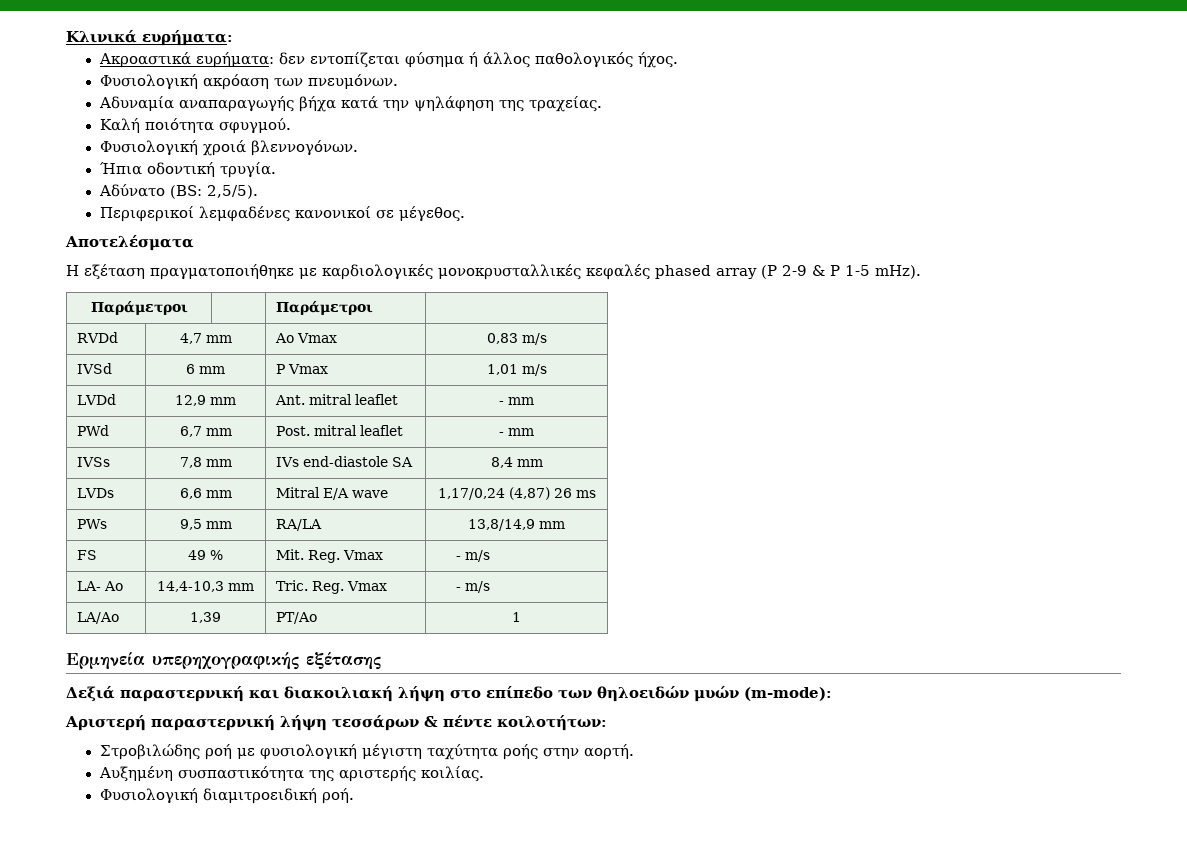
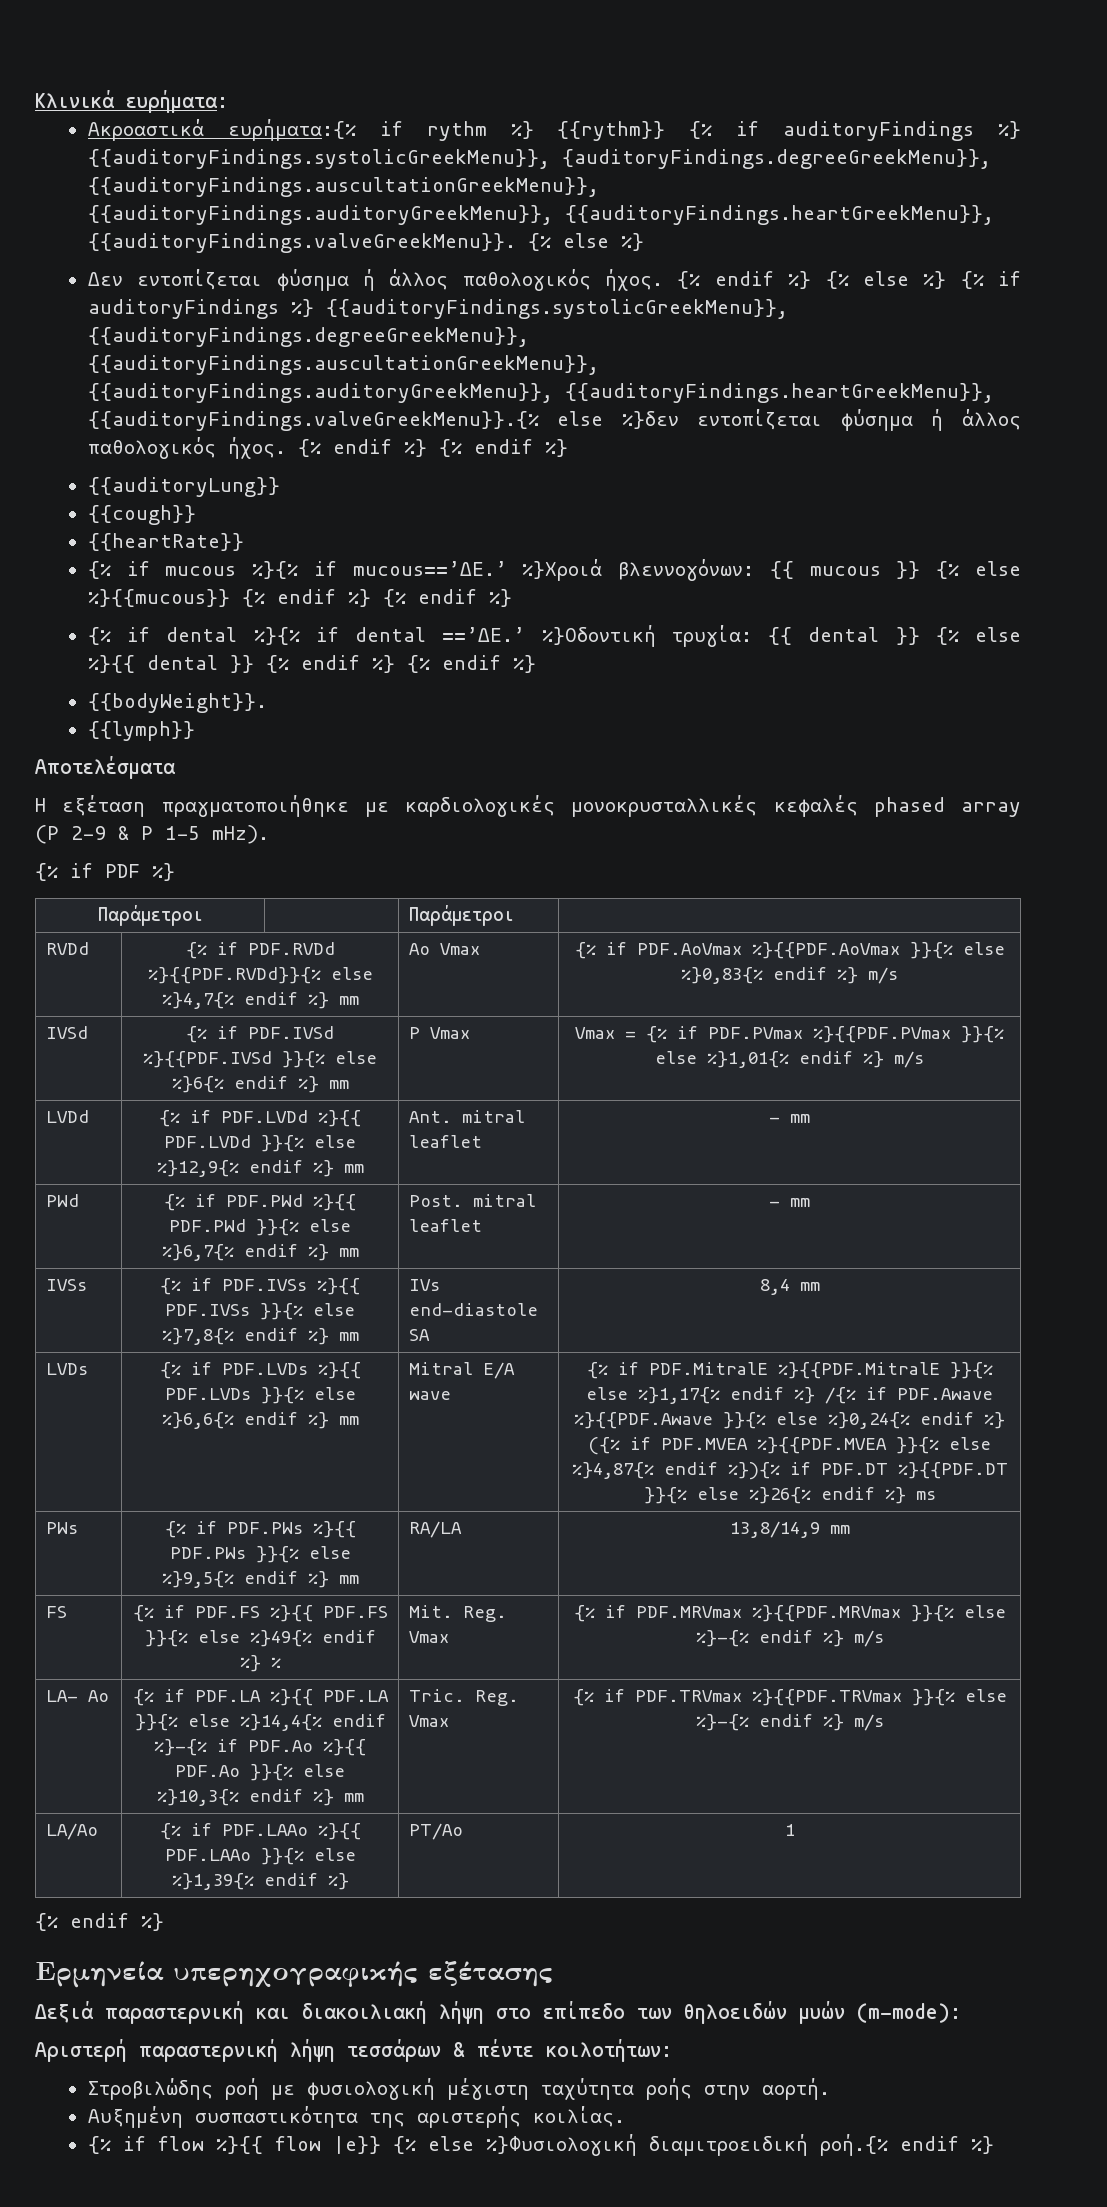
[195,52,678,68] [99,74,398,90] [98,96,602,112] [99,118,291,134] [99,140,358,156] [99,162,276,178] [98,184,258,199] [99,206,465,222] ευρήματα: δεν εντοπίζεται φύσημα ή άλλος παθολογικός ήχος. // Φυσιολογική ακρόαση των πνευμόνων. // Αδυναμία αναπαραγωγής βήχα κατά την ψηλάφηση της τραχείας. // Καλή ποιότητα σφυγμού. // Φυσιολογική χροιά βλεννογόνων. // Ήπια οδοντική τρυγία. // Αδύνατο (BS: 2,5/5). // Περιφερικοί λεμφαδένες κανονικοί σε μέγεθος. -> [227,119,1022,141] [87,149,991,169] [87,177,599,197] [87,205,994,225] [87,233,644,253] [87,269,1021,292] [87,299,788,319] [87,327,529,347] [87,355,599,375] [87,383,994,403] [87,409,1021,431] [87,437,568,460] [87,477,280,497] [87,505,196,525] [87,533,244,551] [87,559,1021,581] [87,589,512,607] [87,625,1021,647] [87,655,536,673] [87,693,267,713] [87,721,195,741] ευρήματα:{% if rythm %} {{rythm}} {% if auditoryFindings %} {{auditoryFindings.systolicGreekMenu}}, {auditoryFindings.degreeGreekMenu}}, {{auditoryFindings.auscultationGreekMenu}}, {{auditoryFindings.auditoryGreekMenu}}, {{auditoryFindings.heartGreekMenu}}, {{auditoryFindings.valveGreekMenu}}. {% else %} // Δεν εντοπίζεται φύσημα ή άλλος παθολογικός ήχος. {% endif %} {% else %} {% if auditoryFindings %} {{auditoryFindings.systolicGreekMenu}}, {{auditoryFindings.degreeGreekMenu}}, {{auditoryFindings.auscultationGreekMenu}}, {{auditoryFindings.auditoryGreekMenu}}, {{auditoryFindings.heartGreekMenu}}, {{auditoryFindings.valveGreekMenu}}.{% else %}δεν εντοπίζεται φύσημα ή άλλος παθολογικός ήχος. {% endif %} {% endif %} // {{auditoryLung}} // {{cough}} // {{heartRate}} // {% if mucous %}{% if mucous==’ΔΕ.’ %}Χροιά βλεννογόνων: {{ mucous }} {% else %}{{mucous}} {% endif %} {% endif %} // {% if dental %}{% if dental ==’ΔΕ.’ %}Οδοντική τρυγία: {{ dental }} {% else %}{{ dental }} {% endif %} {% endif %} // {{bodyWeight}}. // {{lymph}}
(921, 272) none -> [35,863,175,881] // {% if PDF %}
[179,333,232,344] [274,333,337,343] [486,333,547,345] [76,363,112,374] [186,364,225,374] [275,364,328,374] [486,364,547,376] [76,394,116,405] [175,395,206,406] 4,7 mm | Ao Vmax | 0,83 m/s // IVSd | 6 mm | P Vmax | 1,01 m/s // LVDd | 12,9 -> [185,942,335,959] [147,967,373,984] [161,992,359,1009] [409,943,481,955] [574,942,1005,959] [681,967,898,984] [46,1026,89,1039] [186,1026,334,1043] [143,1051,377,1068] [171,1076,349,1093] [409,1027,471,1039] [575,1026,1004,1043] [655,1051,924,1068] [46,1110,90,1123] [159,1110,361,1127] [164,1135,356,1152] [156,1160,334,1177] {% if PDF.RVDd %}{{PDF.RVDd}}{% else %}4,7{% endif %} mm | Ao Vmax | {% if PDF.AoVmax %}{{PDF.AoVmax }}{% else %}0,83{% endif %} m/s // IVSd | {% if PDF.IVSd %}{{PDF.IVSd }}{% else %}6{% endif %} mm | P Vmax | Vmax = {% if PDF.PVmax %}{{PDF.PVmax }}{% else %}1,01{% endif %} m/s // LVDd | {% if PDF.LVDd %}{{ PDF.LVDd }}{% else %}12,9{% endif %}
[179,426,202,437] 6,7 -> [164,1194,356,1211] [169,1219,351,1236] [161,1244,329,1261] {% if PDF.PWd %}{{ PDF.PWd }}{% else %}6,7{% endif %}
[179,457,202,468] 7,8 -> [160,1278,360,1295] [165,1303,355,1320] [161,1328,329,1345] {% if PDF.IVSs %}{{ PDF.IVSs }}{% else %}7,8{% endif %}
[179,488,232,499] [275,487,388,500] [437,487,596,500] [76,519,107,529] [179,519,202,530] 6,6 mm | Mitral E/A wave | 1,17/0,24 (4,87) 26 ms // PWs | 9,5 -> [159,1362,361,1379] [164,1387,356,1404] [161,1412,359,1429] [409,1362,516,1379] [409,1391,452,1400] [586,1362,993,1379] [586,1387,993,1404] [574,1412,1005,1429] [588,1437,991,1455] [571,1462,1008,1480] [643,1487,936,1504] [46,1522,79,1534] [164,1521,356,1538] [169,1546,351,1563] [161,1571,329,1588] {% if PDF.LVDs %}{{ PDF.LVDs }}{% else %}6,6{% endif %} mm | Mitral E/A wave | {% if PDF.MitralE %}{{PDF.MitralE }}{% else %}1,17{% endif %} /{% if PDF.Awave %}{{PDF.Awave }}{% else %}0,24{% endif %} ({% if PDF.MVEA %}{{PDF.MVEA }}{% else %}4,87{% endif %}){% if PDF.DT %}{{PDF.DT }}{% else %}26{% endif %} ms // PWs | {% if PDF.PWs %}{{ PDF.PWs }}{% else %}9,5{% endif %}
[188,550,223,560] [275,549,383,563] [456,550,491,562] [76,581,123,591] [157,581,254,592] [275,580,387,594] [456,581,491,593] [76,612,119,624] [190,612,221,623] 49 % | Mit. Reg. Vmax | - m/s // LA- Ao | 14,4-10,3 mm | Tric. Reg. Vmax | - m/s // LA/Ao | 1,39 -> [132,1605,388,1622] [144,1630,376,1647] [239,1655,281,1672] [409,1605,508,1622] [409,1631,450,1643] [573,1605,1006,1622] [695,1630,884,1647] [46,1690,110,1702] [132,1689,389,1706] [134,1714,386,1731] [154,1739,366,1756] [175,1764,345,1781] [156,1789,364,1806] [409,1689,520,1706] [409,1715,450,1727] [572,1689,1007,1706] [695,1714,884,1731] [46,1823,99,1840] [159,1823,361,1840] [164,1848,356,1865] [171,1873,349,1890] {% if PDF.FS %}{{ PDF.FS }}{% else %}49{% endif %} % | Mit. Reg. Vmax | {% if PDF.MRVmax %}{{PDF.MRVmax }}{% else %}-{% endif %} m/s // LA- Ao | {% if PDF.LA %}{{ PDF.LA }}{% else %}14,4{% endif %}-{% if PDF.Ao %}{{ PDF.Ao }}{% else %}10,3{% endif %} mm | Tric. Reg. Vmax | {% if PDF.TRVmax %}{{PDF.TRVmax }}{% else %}-{% endif %} m/s // LA/Ao | {% if PDF.LAAo %}{{ PDF.LAAo }}{% else %}1,39{% endif %}
(521, 617) none -> [35,1913,164,1931] // {% endif %}
[99,788,354,804] Φυσιολογική διαμιτροειδική ροή. -> [87,2134,994,2156] {% if flow %}{{ flow |e}} {% else %}Φυσιολογική διαμιτροειδική ροή.{% endif %}

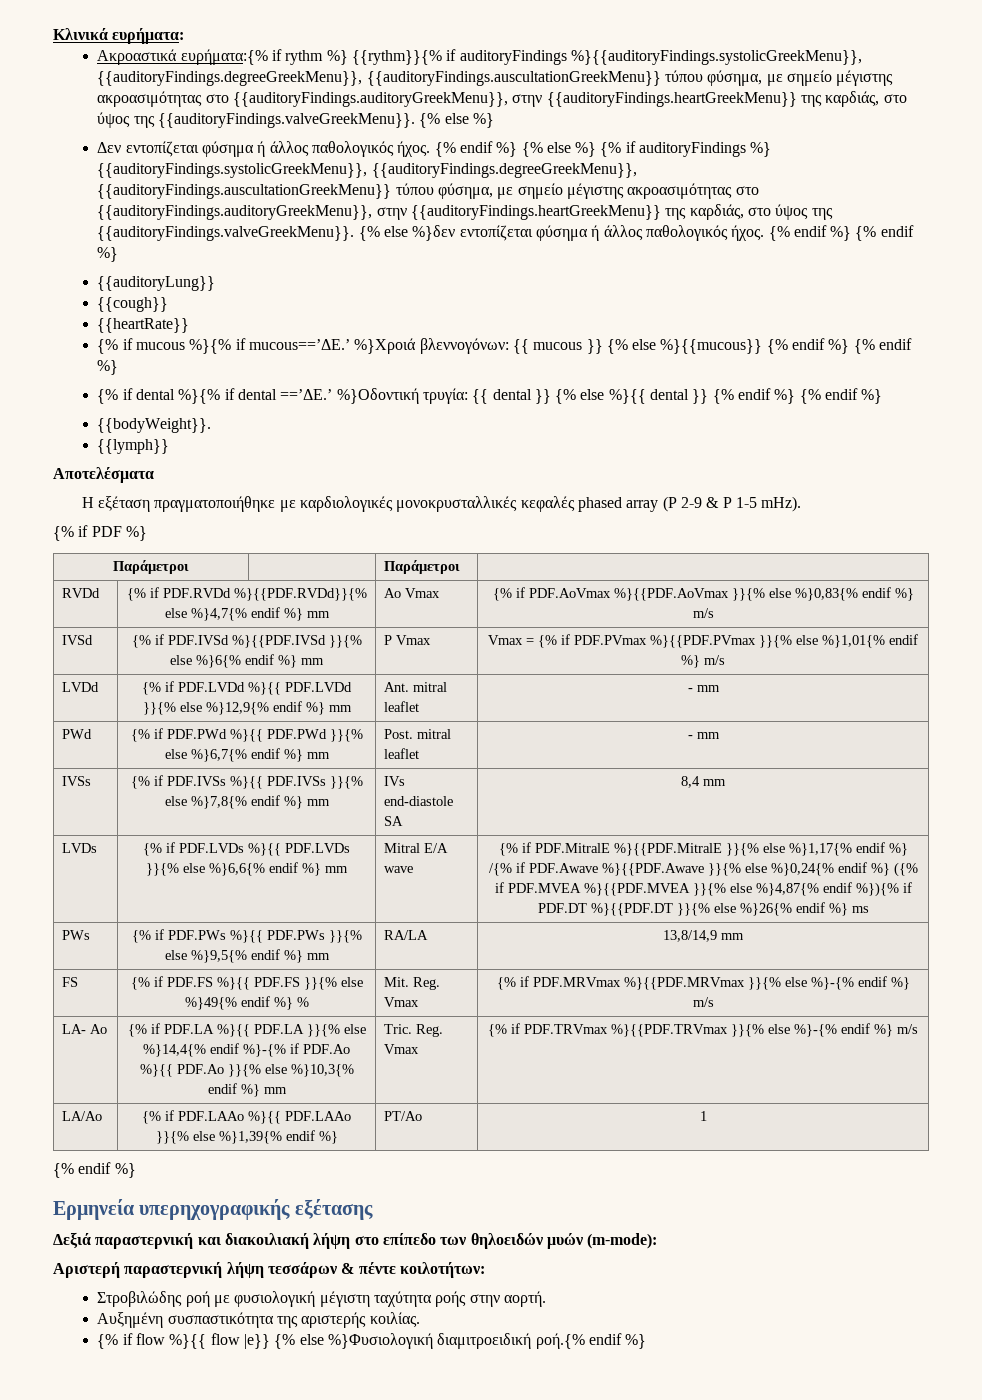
[557,121,1022,141] [87,149,991,169] [87,177,599,197] [87,205,994,225] {{rythm}} {% if auditoryFindings %} {{auditoryFindings.systolicGreekMenu}}, {auditoryFindings.degreeGreekMenu}}, {{auditoryFindings.auscultationGreekMenu}}, {{auditoryFindings.auditoryGreekMenu}}, {{auditoryFindings.heartGreekMenu}}, -> [351,49,862,65] [97,70,894,86] [97,91,907,107] [97,112,155,128] {{rythm}}{% if auditoryFindings %}{{auditoryFindings.systolicGreekMenu}}, {{auditoryFindings.degreeGreekMenu}}, {{auditoryFindings.auscultationGreekMenu}} τύπου φύσημα, με σημείο μέγιστης ακροασιμότητας στο {{auditoryFindings.auditoryGreekMenu}}, στην {{auditoryFindings.heartGreekMenu}} της καρδιάς, στο ύψος της
[87,355,599,375] [87,383,994,403] [87,411,539,431] {{auditoryFindings.auscultationGreekMenu}}, {{auditoryFindings.auditoryGreekMenu}}, {{auditoryFindings.heartGreekMenu}}, {{auditoryFindings.valveGreekMenu}}.{% -> [97,183,759,199] [97,204,833,220] [97,226,380,241] {{auditoryFindings.auscultationGreekMenu}} τύπου φύσημα, με σημείο μέγιστης ακροασιμότητας στο {{auditoryFindings.auditoryGreekMenu}}, στην {{auditoryFindings.heartGreekMenu}} της καρδιάς, στο ύψος της {{auditoryFindings.valveGreekMenu}}. {%

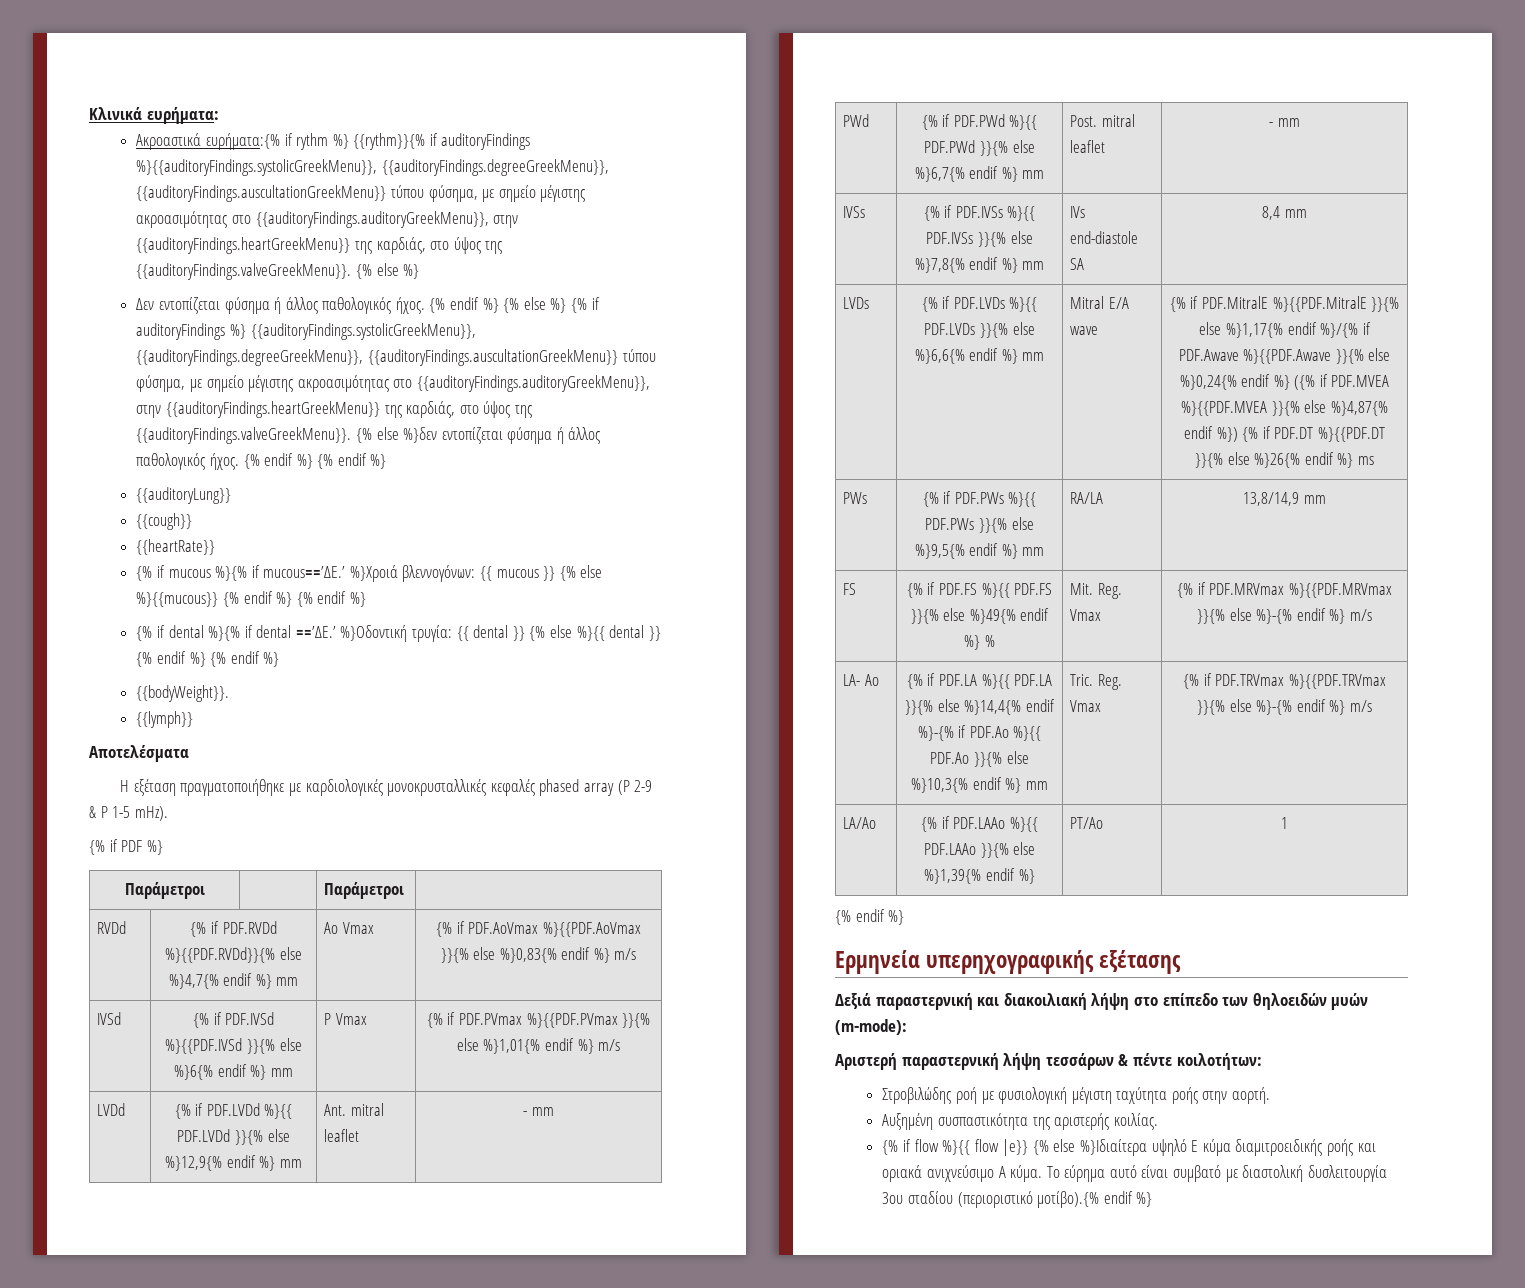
[488,635,534,645] Vmax = -> (367, 1019) none
[888,843,908,856] [488,863,512,876] %} /{% -> [1320,323,1359,338] %}/{%
[855,882,899,897] %}){% -> [1216,427,1259,442] %}) {%
[327,1333,585,1349] %}Φυσιολογική διαμιτροειδική ροή.{% -> [1080,1139,1376,1156] [882,1165,1387,1182] [882,1191,1100,1208] %}Ιδιαίτερα υψηλό Ε κύμα διαμιτροειδικής ροής και οριακά ανιχνεύσιμο Α κύμα. Το εύρημα αυτό είναι συμβατό με διαστολική δυσλειτουργία 3ου σταδίου (περιοριστικό μοτίβο).{%

